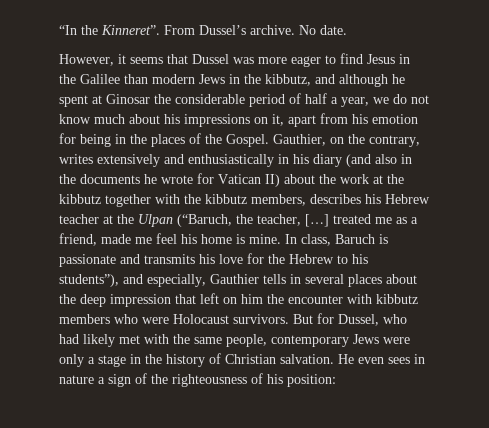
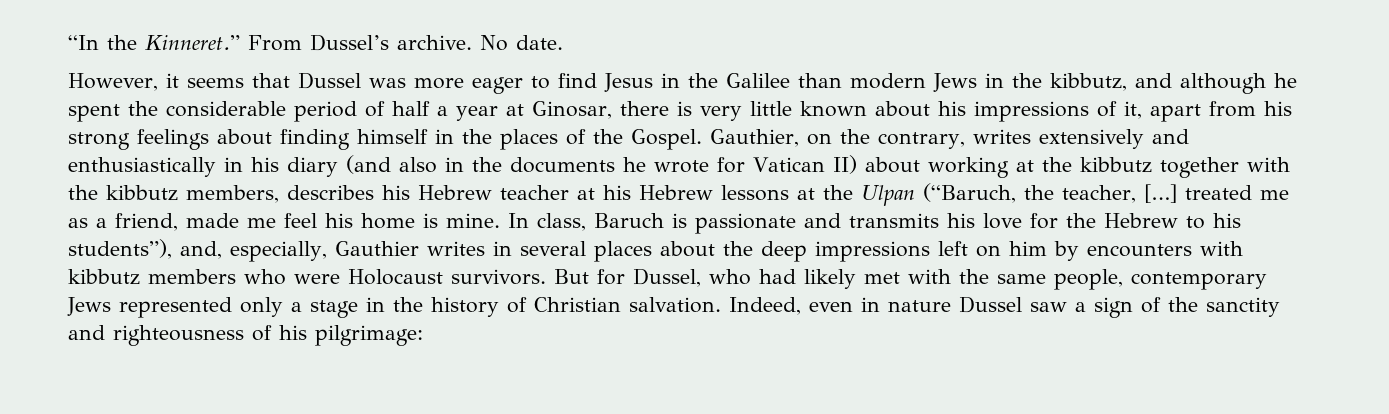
[101,25,160,35] Kinneret”. -> [145,35,240,50] Kinneret.”
[92,94,150,104] at Ginosar -> (120, 113) none
[341,94,429,107] [59,114,125,124] year, we do not know much -> [456,101,867,121] year at Ginosar, there is very little known
[254,117,268,124] on -> [1096,101,1117,117] of
[372,114,418,124] [59,133,111,147] emotion for being -> [68,129,428,150] strong feelings about finding himself
[319,174,369,184] the work -> [927,157,1009,178] working
(113, 219) none -> [603,185,815,201] his Hebrew lessons at
[123,274,143,284] and -> [180,241,222,259] and,
[263,274,286,284] tells -> [426,241,485,256] writes
[110,294,196,307] impression that -> [814,241,930,262] impressions
[267,294,343,304] the encounter -> [1053,241,1192,261] by encounters
[383,337,410,344] were -> [119,297,232,318] represented
[338,354,425,364] [59,375,94,384] He even sees in nature -> [729,296,1067,315] Indeed, even in nature Dussel saw
(168, 379) none -> [1206,297,1280,317] [68,325,105,340] sanctity and
[287,374,336,387] position: -> [315,325,423,346] pilgrimage:

